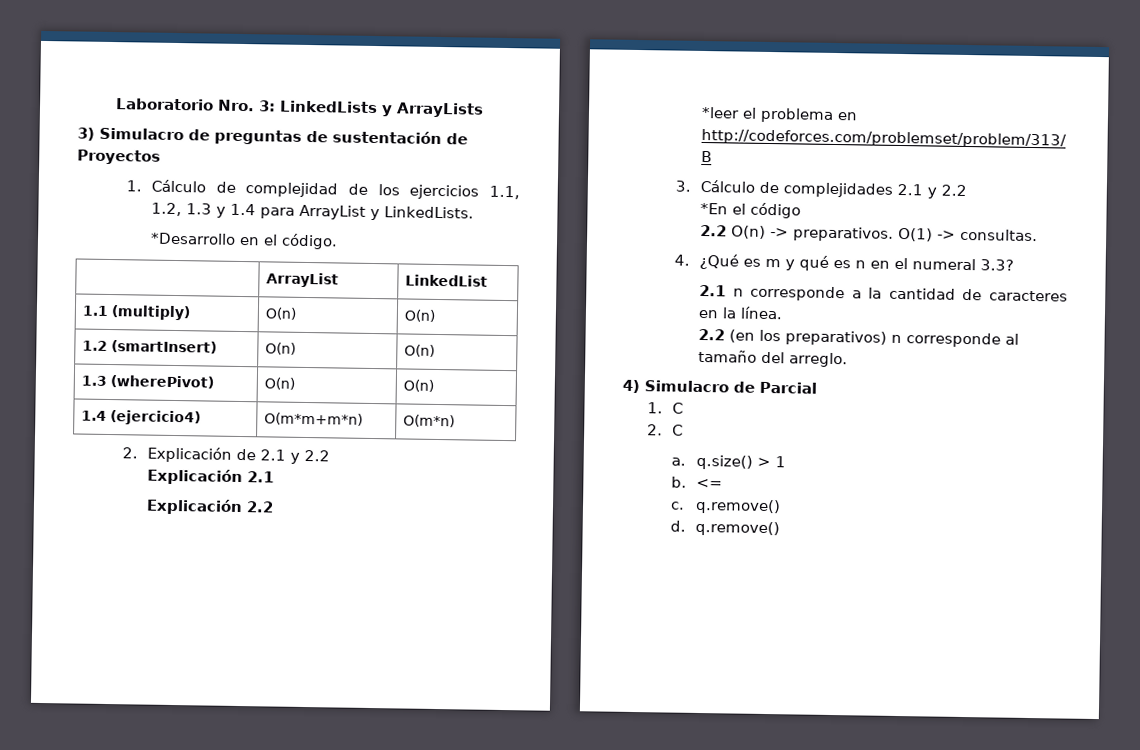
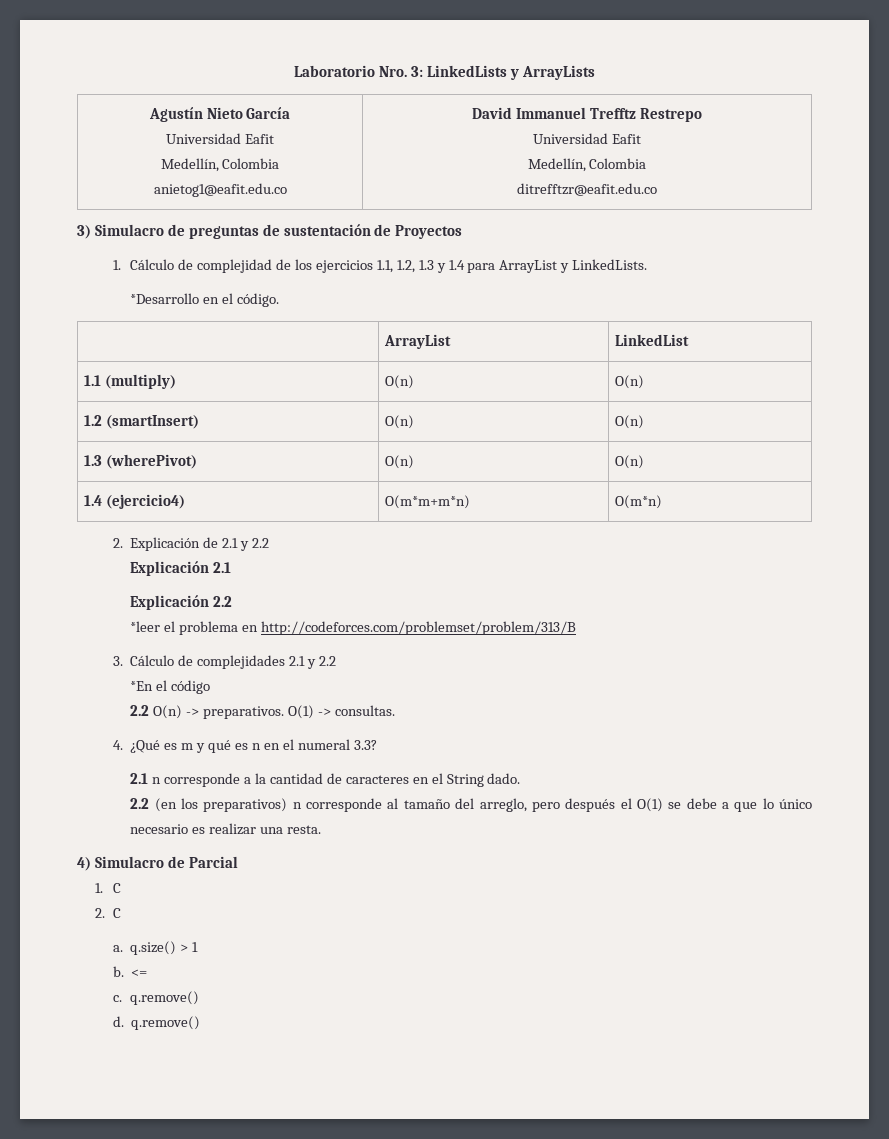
(484, 110) none -> [148,107,291,122] [166,133,274,144] [160,158,280,172] [153,183,287,197] [472,107,702,122] [533,133,641,144] [527,158,647,172] [517,183,657,196] // Agustín Nieto García // Universidad Eafit // Medellín, Colombia // anietog1@eafit.edu.co | David Immanuel Trefftz Restrepo // Universidad Eafit // Medellín, Colombia // ditrefftzr@eafit.edu.co
[721,306,783,320] la línea. -> [431,773,521,787] el String dado.
[788,352,848,368] arreglo. -> [479,798,812,812] [130,823,322,835] arreglo, pero después el O(1) se debe a que lo único necesario es realizar una resta.

